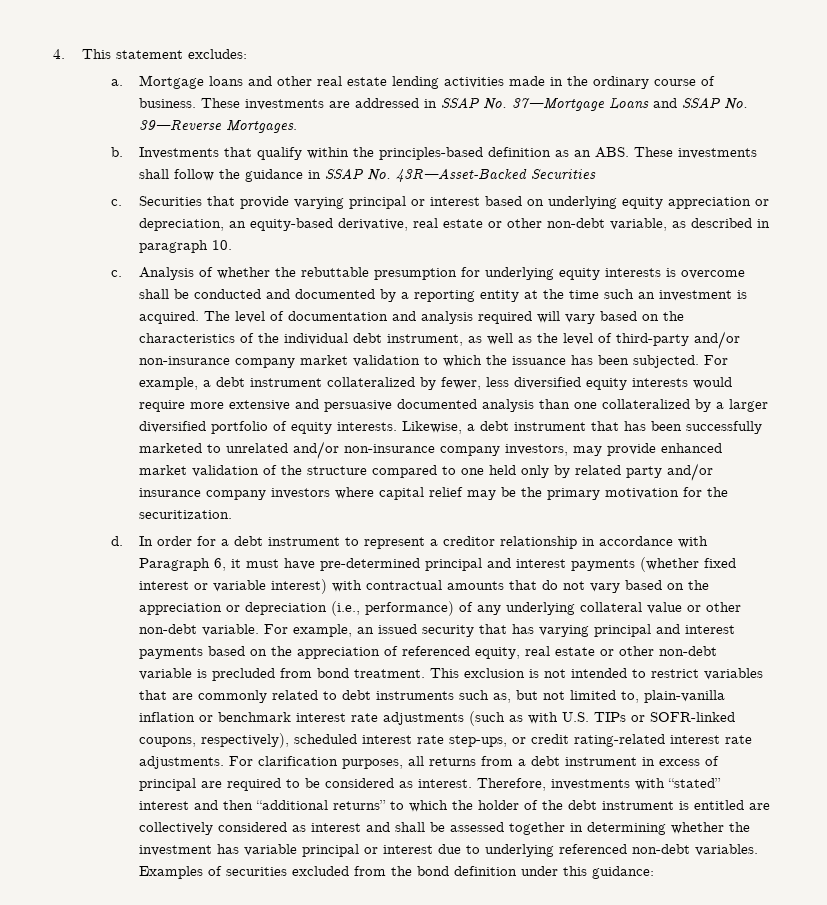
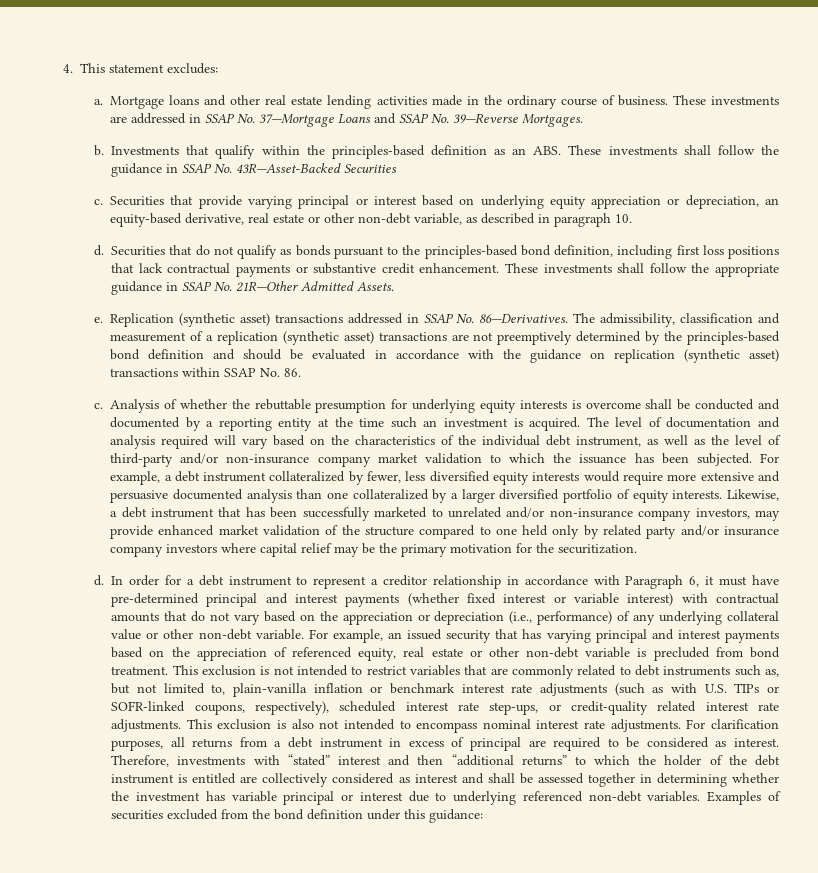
(233, 245) none -> [94,245,779,259] [111,263,780,277] [111,281,395,295] [94,313,781,327] [110,331,781,345] [110,349,779,363] [110,367,302,377] // d. Securities that do not qualify as bonds pursuant to the principles-based bond definition, including first loss positions that lack contractual payments or substantive credit enhancement. These investments shall follow the appropriate guidance in SSAP No. 21R—Other Admitted Assets. // e. Replication (synthetic asset) transactions addressed in SSAP No. 86—Derivatives. The admissibility, classification and measurement of a replication (synthetic asset) transactions are not preemptively determined by the principles-based bond definition and should be evaluated in accordance with the guidance on replication (synthetic asset) transactions within SSAP No. 86.
[531,734,666,747] credit rating-related -> [570,701,779,715] [111,719,531,733] credit-quality related interest rate adjustments. This exclusion is also not intended to encompass nominal

